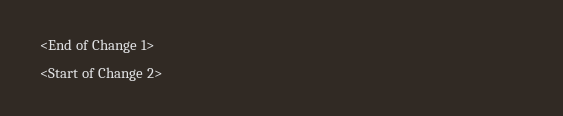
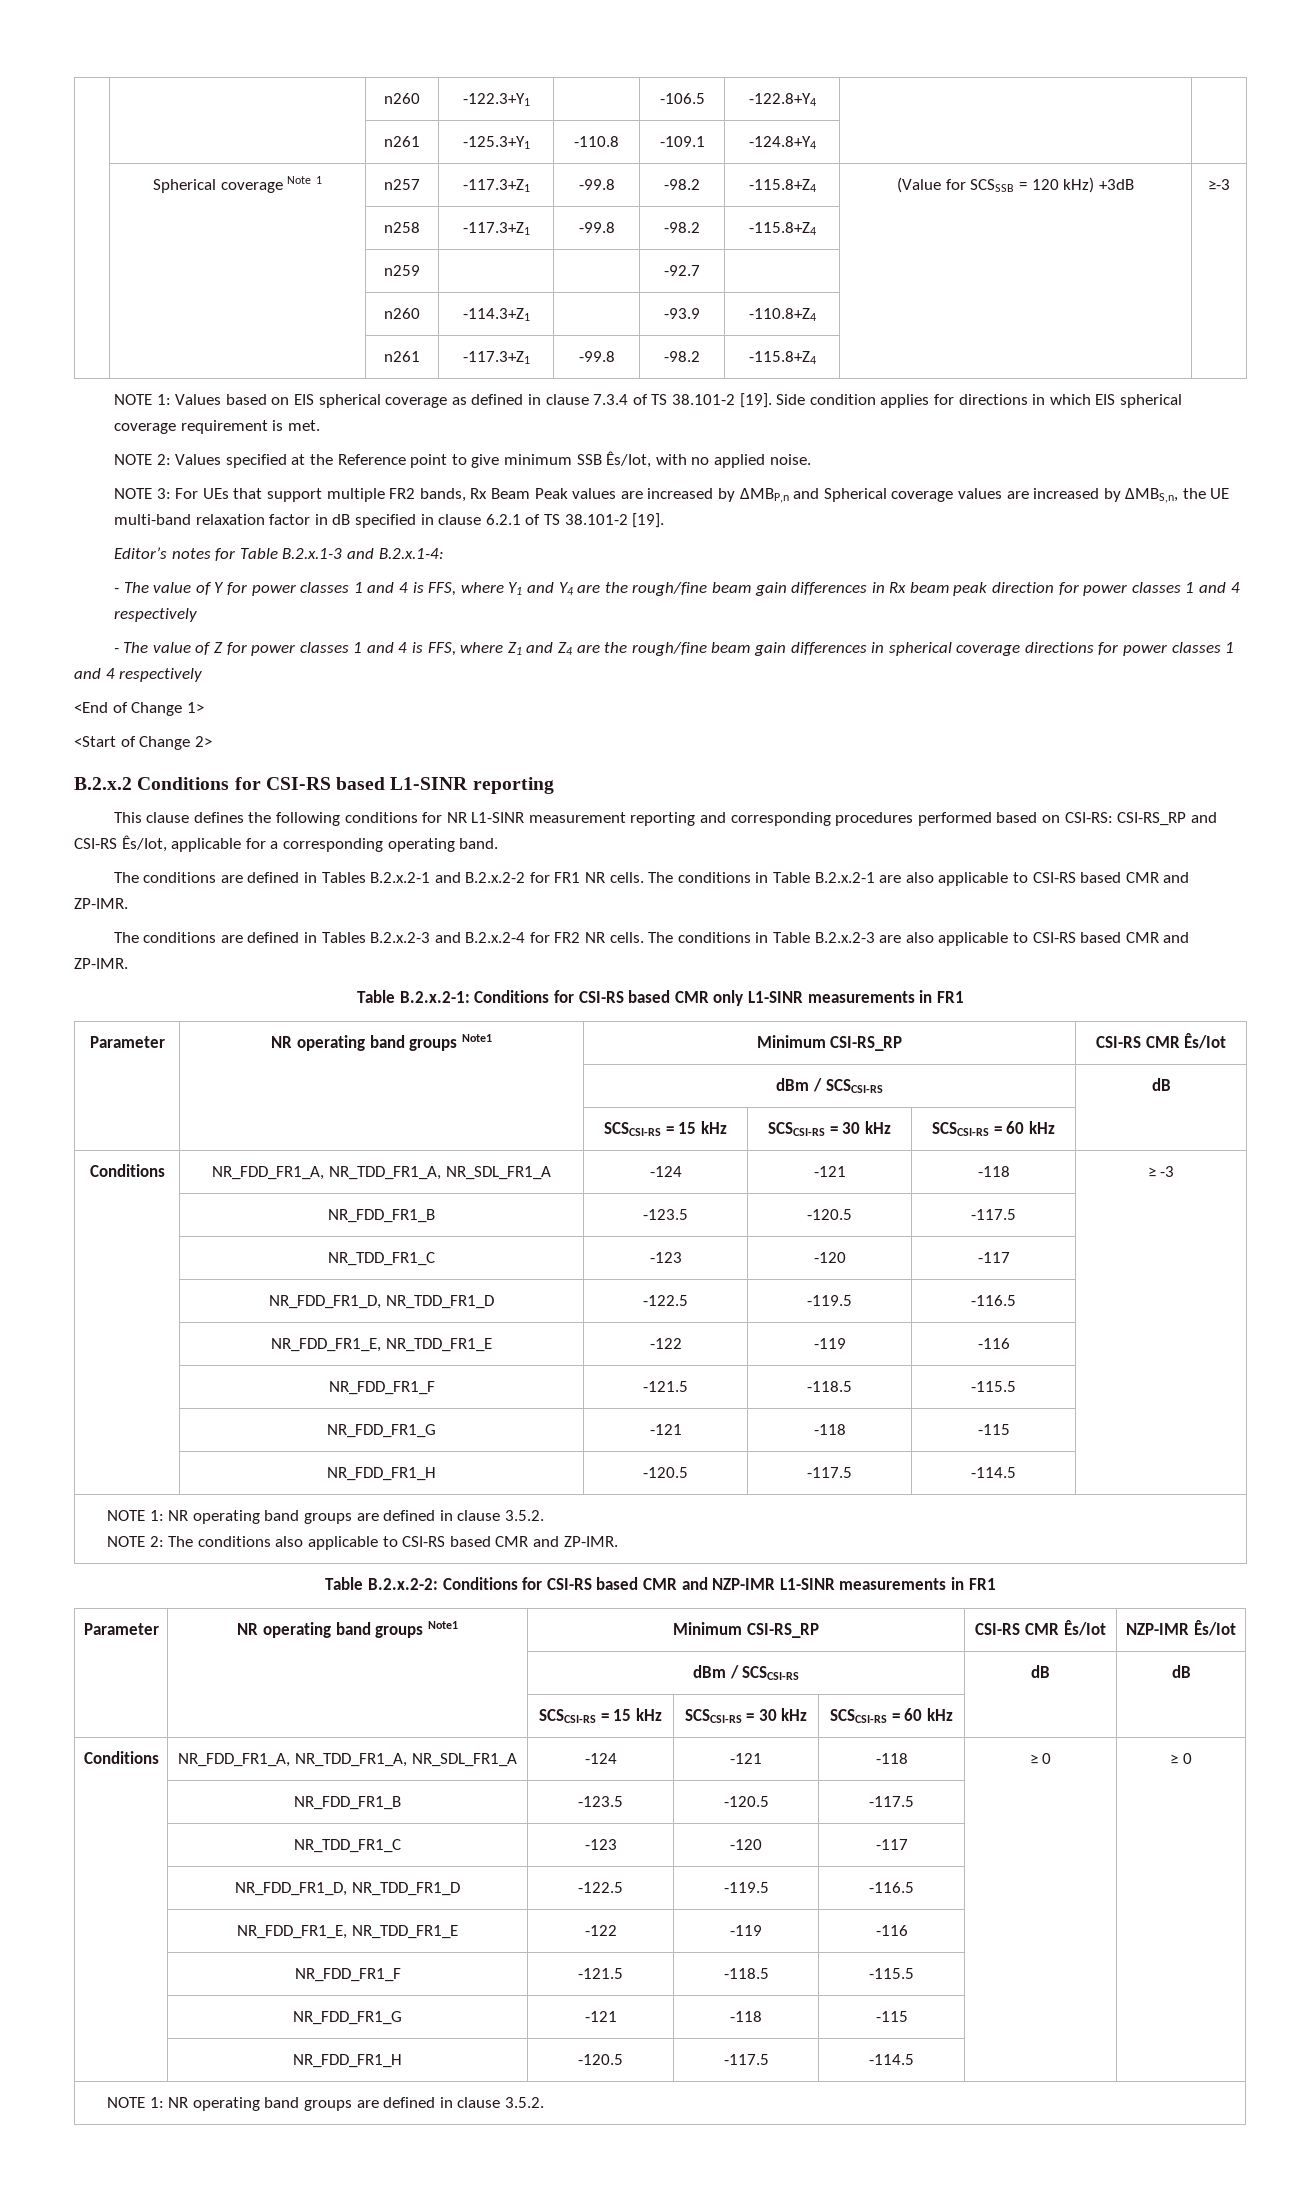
(40, 44) none -> [384,93,420,104] [462,93,530,106] [659,93,705,104] [748,93,816,106] [384,136,420,147] [462,136,530,149] [574,136,619,147] [659,136,705,147] [748,136,816,149] [153,176,322,193] [384,179,420,190] [462,179,530,192] [578,179,615,190] [664,179,700,190] [748,179,816,192] [897,177,1134,193] [1208,179,1230,190] [384,222,420,233] [462,222,530,235] [578,222,615,233] [664,222,700,233] [748,222,816,235] [384,265,420,276] [664,265,700,276] [384,308,420,319] [462,308,530,321] [664,308,700,319] [748,308,816,321] [384,351,420,362] [462,351,530,364] [578,351,615,362] [664,351,700,362] [748,351,816,364] [114,393,1182,408] [114,420,320,434] [114,451,811,468] [114,488,1230,503] [114,513,665,528] [114,547,444,561] [114,582,1240,596] [114,608,198,622] [113,642,1235,656] [74,668,203,682] | | n260 | -122.3+Y1 | | -106.5 | -122.8+Y4 | | // | | n261 | -125.3+Y1 | -110.8 | -109.1 | -124.8+Y4 | | // | Spherical coverage Note 1 | n257 | -117.3+Z1 | -99.8 | -98.2 | -115.8+Z4 | (Value for SCSSSB = 120 kHz) +3dB | ≥-3 // | | n258 | -117.3+Z1 | -99.8 | -98.2 | -115.8+Z4 | | // | | n259 | | | -92.7 | | | // | | n260 | -114.3+Z1 | | -93.9 | -110.8+Z4 | | // | | n261 | -117.3+Z1 | -99.8 | -98.2 | -115.8+Z4 | | // NOTE 1: Values based on EIS spherical coverage as defined in clause 7.3.4 of TS 38.101-2 [19]. Side condition applies for directions in which EIS spherical coverage requirement is met. // NOTE 2: Values specified at the Reference point to give minimum SSB Ês/Iot, with no applied noise. // NOTE 3: For UEs that support multiple FR2 bands, Rx Beam Peak values are increased by ∆MBP,n and Spherical coverage values are increased by ∆MBS,n, the UE multi-band relaxation factor in dB specified in clause 6.2.1 of TS 38.101-2 [19]. // Editor’s notes for Table B.2.x.1-3 and B.2.x.1-4: // - The value of Y for power classes 1 and 4 is FFS, where Y1 and Y4 are the rough/fine beam gain differences in Rx beam peak direction for power classes 1 and 4 respectively // - The value of Z for power classes 1 and 4 is FFS, where Z1 and Z4 are the rough/fine beam gain differences in spherical coverage directions for power classes 1 and 4 respectively //
(162, 73) none -> [74,777,554,794] [113,812,1217,826] [74,835,499,852] [113,872,1190,886] [74,898,128,909] [113,932,1190,946] [74,958,128,969] [357,990,964,1006] [89,1036,165,1048] [271,1034,492,1051] [756,1035,903,1051] [1095,1033,1227,1049] [776,1078,883,1093] [1151,1078,1171,1091] [604,1121,727,1136] [768,1121,891,1136] [932,1121,1055,1136] [89,1164,165,1177] [212,1166,551,1180] [649,1166,682,1177] [813,1166,846,1177] [977,1166,1010,1177] [1147,1166,1175,1177] [328,1209,435,1223] [643,1209,688,1220] [807,1209,852,1220] [971,1209,1016,1220] [328,1252,435,1266] [649,1252,682,1263] [813,1252,846,1263] [977,1252,1010,1263] [269,1295,494,1309] [643,1295,688,1306] [807,1295,852,1306] [971,1295,1016,1306] [271,1338,492,1352] [649,1338,682,1349] [813,1338,846,1349] [977,1338,1010,1349] [328,1381,435,1395] [643,1381,688,1392] [807,1381,852,1392] [971,1381,1016,1392] [327,1424,436,1438] [649,1424,682,1435] [813,1424,846,1435] [977,1424,1010,1435] [327,1467,436,1481] [643,1467,688,1478] [807,1467,852,1478] [971,1467,1016,1478] [107,1510,544,1524] [107,1536,618,1550] [325,1577,996,1590] [83,1623,159,1635] [237,1621,458,1638] [673,1622,819,1638] [975,1620,1106,1636] [1126,1620,1236,1636] [692,1665,800,1680] [1031,1665,1050,1678] [1171,1665,1191,1678] [539,1708,662,1723] [684,1708,808,1723] [830,1708,953,1723] [83,1751,159,1764] [178,1753,517,1767] [584,1753,617,1764] [730,1753,762,1764] [875,1753,908,1764] [1029,1753,1052,1764] [1170,1753,1192,1764] [294,1796,401,1810] [578,1796,623,1807] [723,1796,769,1807] [869,1796,914,1807] [294,1839,401,1853] [584,1839,617,1850] [730,1839,762,1850] [875,1839,908,1850] [235,1882,460,1896] [578,1882,623,1893] [723,1882,769,1893] [869,1882,914,1893] [237,1925,458,1939] [584,1925,617,1936] [730,1925,762,1936] [875,1925,908,1936] [294,1968,401,1982] [578,1968,623,1979] [723,1968,769,1979] [869,1968,914,1979] [293,2011,402,2025] [584,2011,617,2022] [730,2011,762,2022] [875,2011,908,2022] [293,2054,402,2068] [578,2054,623,2065] [723,2054,769,2065] [869,2054,914,2065] [107,2097,544,2111] // B.2.x.2 Conditions for CSI-RS based L1-SINR reporting // This clause defines the following conditions for NR L1-SINR measurement reporting and corresponding procedures performed based on CSI-RS: CSI-RS_RP and CSI-RS Ês/Iot, applicable for a corresponding operating band. // The conditions are defined in Tables B.2.x.2-1 and B.2.x.2-2 for FR1 NR cells. The conditions in Table B.2.x.2-1 are also applicable to CSI-RS based CMR and ZP-IMR. // The conditions are defined in Tables B.2.x.2-3 and B.2.x.2-4 for FR2 NR cells. The conditions in Table B.2.x.2-3 are also applicable to CSI-RS based CMR and ZP-IMR. // Table B.2.x.2-1: Conditions for CSI-RS based CMR only L1-SINR measurements in FR1 // Parameter | NR operating band groups Note1 | Minimum CSI-RS_RP | CSI-RS CMR Ês/Iot // | | dBm / SCSCSI-RS | dB // | | SCSCSI-RS = 15 kHz | SCSCSI-RS = 30 kHz | SCSCSI-RS = 60 kHz | // Conditions | NR_FDD_FR1_A, NR_TDD_FR1_A, NR_SDL_FR1_A | -124 | -121 | -118 | ≥ -3 // | NR_FDD_FR1_B | -123.5 | -120.5 | -117.5 | // | NR_TDD_FR1_C | -123 | -120 | -117 | // | NR_FDD_FR1_D, NR_TDD_FR1_D | -122.5 | -119.5 | -116.5 | // | NR_FDD_FR1_E, NR_TDD_FR1_E | -122 | -119 | -116 | // | NR_FDD_FR1_F | -121.5 | -118.5 | -115.5 | // | NR_FDD_FR1_G | -121 | -118 | -115 | // | NR_FDD_FR1_H | -120.5 | -117.5 | -114.5 | // NOTE 1: NR operating band groups are defined in clause 3.5.2. // NOTE 2: The conditions also applicable to CSI-RS based CMR and ZP-IMR. // Table B.2.x.2-2: Conditions for CSI-RS based CMR and NZP-IMR L1-SINR measurements in FR1 // Parameter | NR operating band groups Note1 | Minimum CSI-RS_RP | CSI-RS CMR Ês/Iot | NZP-IMR Ês/Iot // | | dBm / SCSCSI-RS | dB | dB // | | SCSCSI-RS = 15 kHz | SCSCSI-RS = 30 kHz | SCSCSI-RS = 60 kHz | | // Conditions | NR_FDD_FR1_A, NR_TDD_FR1_A, NR_SDL_FR1_A | -124 | -121 | -118 | ≥ 0 | ≥ 0 // | NR_FDD_FR1_B | -123.5 | -120.5 | -117.5 | | // | NR_TDD_FR1_C | -123 | -120 | -117 | | // | NR_FDD_FR1_D, NR_TDD_FR1_D | -122.5 | -119.5 | -116.5 | | // | NR_FDD_FR1_E, NR_TDD_FR1_E | -122 | -119 | -116 | | // | NR_FDD_FR1_F | -121.5 | -118.5 | -115.5 | | // | NR_FDD_FR1_G | -121 | -118 | -115 | | // | NR_FDD_FR1_H | -120.5 | -117.5 | -114.5 | | // NOTE 1: NR operating band groups are defined in clause 3.5.2.

